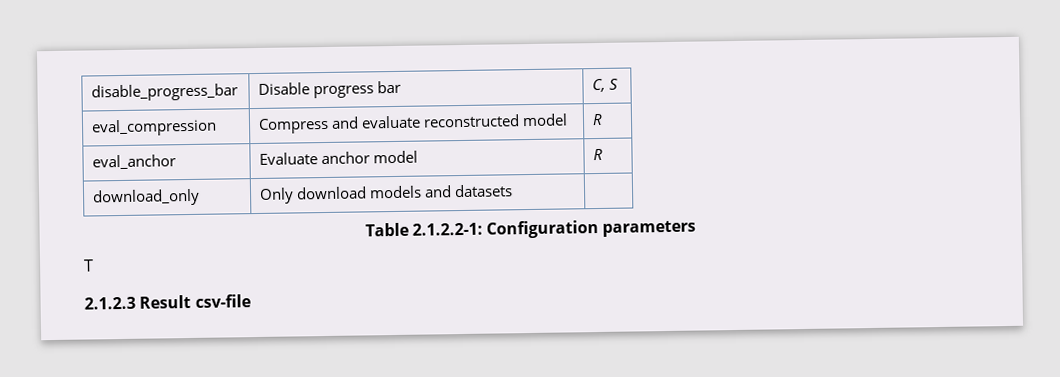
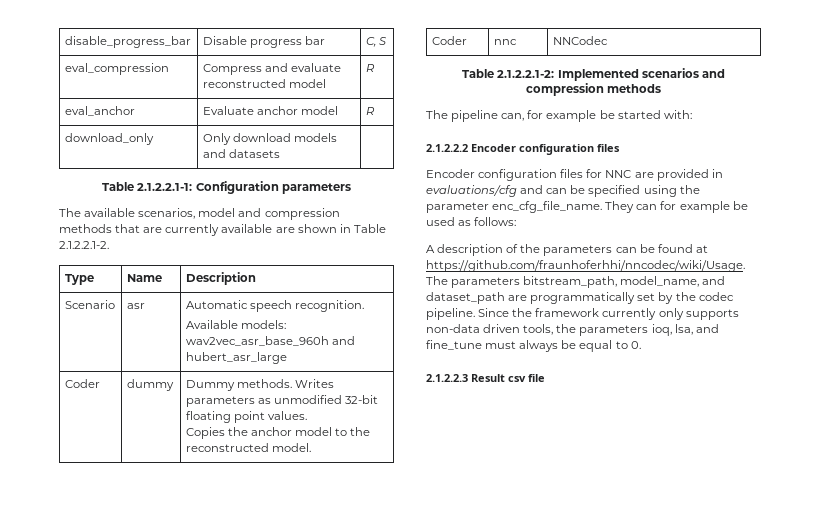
[411,222,483,236] 2.1.2.2-1: -> [137,183,193,191] 2.1.2.2.1-1:
[83,259,94,272] [84,294,251,310] T // 2.1.2.3 Result csv-file -> [59,208,340,220] [59,224,386,236] [59,241,109,249] [64,274,94,285] [126,274,162,282] [185,272,256,285] [64,300,115,309] [126,303,145,309] [185,300,365,312] [185,320,286,329] [185,336,355,346] [185,352,287,364] [64,379,100,388] [126,379,174,391] [185,379,335,391] [185,395,379,407] [185,411,308,423] [185,427,371,439] [185,443,311,452] [431,36,467,45] [493,39,517,45] [552,36,608,45] [462,68,725,81] [525,83,662,96] [426,110,692,122] [426,144,620,155] [426,169,723,181] [426,185,700,197] [426,201,748,213] [426,217,517,226] [426,244,708,256] [426,260,745,272] [426,276,726,288] [426,292,734,304] [426,308,739,320] [426,324,719,336] [426,340,641,352] [426,374,545,382] The available scenarios, model and compression methods that are currently available are shown in Table 2.1.2.2.1-2. // Type | Name | Description // Scenario | asr | Automatic speech recognition. // Available models: wav2vec_asr_base_960h and hubert_asr_large // Coder | dummy | Dummy methods. Writes parameters as unmodified 32-bit floating point values. // Copies the anchor model to the reconstructed model. // Coder | nnc | NNCodec // Table 2.1.2.2.1-2: Implemented scenarios and compression methods // The pipeline can, for example be started with: // 2.1.2.2.2 Encoder configuration files // Encoder configuration files for NNC are provided in evaluations/cfg and can be specified using the parameter enc_cfg_file_name. They can for example be used as follows: // A description of the parameters can be found at https://github.com/fraunhoferhhi/nncodec/wiki/Usage. The parameters bitstream_path, model_name, and dataset_path are programmatically set by the codec pipeline. Since the framework currently only supports non-data driven tools, the parameters ioq, lsa, and fine_tune must always be equal to 0. // 2.1.2.2.3 Result csv file

